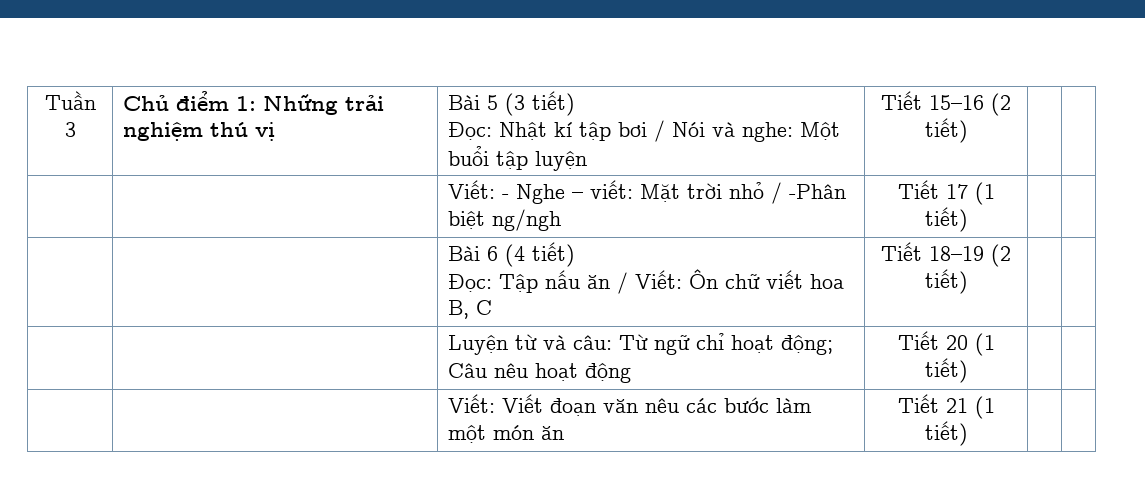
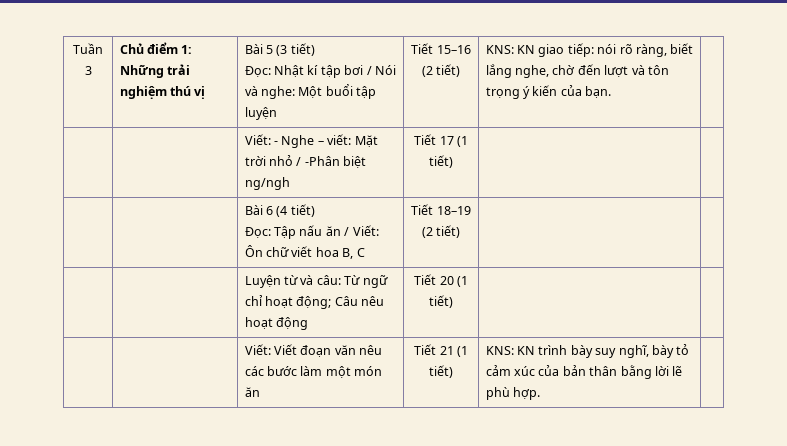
(968, 130) none -> [485,43,694,57] [485,64,669,78] [485,85,612,99] KNS: KN giao tiếp: nói rõ ràng, biết lắng nghe, chờ đến lượt và tôn trọng ý kiến của bạn.
(968, 433) none -> [485,344,690,358] [485,365,683,379] [485,387,541,400] KNS: KN trình bày suy nghĩ, bày tỏ cảm xúc của bản thân bằng lời lẽ phù hợp.

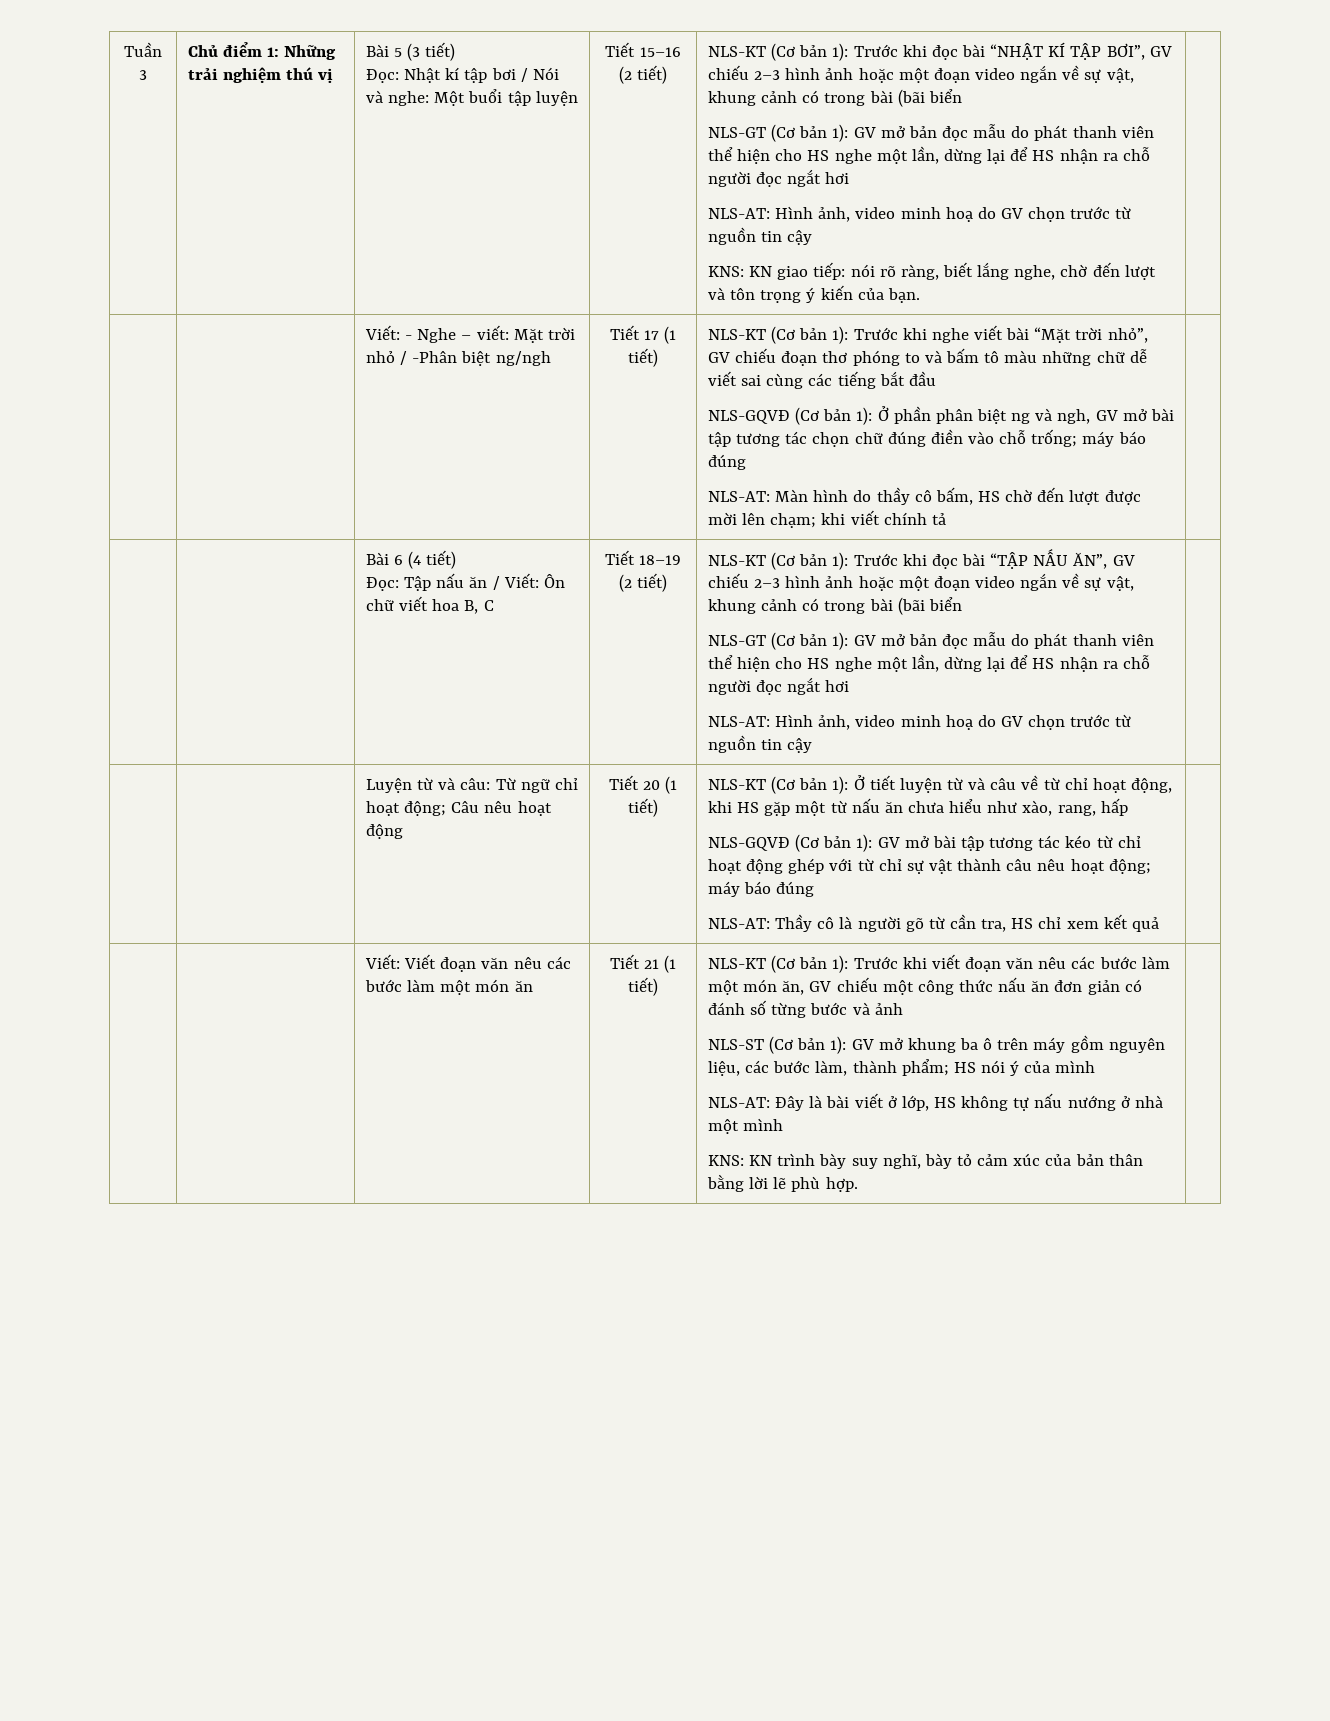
(461, 70) none -> [708,42,1172,61] [708,65,1134,83] [708,89,962,107] [708,124,1154,142] [708,146,1150,164] [708,169,850,187] [708,206,1132,222] [708,227,813,245] NLS-KT (Cơ bản 1): Trước khi đọc bài “NHẬT KÍ TẬP BƠI”, GV chiếu 2–3 hình ảnh hoặc một đoạn video ngắn về sự vật, khung cảnh có trong bài (bãi biển // NLS-GT (Cơ bản 1): GV mở bản đọc mẫu do phát thanh viên thể hiện cho HS nghe một lần, dừng lại để HS nhận ra chỗ người đọc ngắt hơi // NLS-AT: Hình ảnh, video minh hoạ do GV chọn trước từ nguồn tin cậy //
(453, 161) none -> [708,325,1148,344] [708,348,1147,366] [708,371,936,389] [708,406,1174,425] [708,429,1146,447] [708,454,747,470] [708,487,1141,505] [708,510,946,528] NLS-KT (Cơ bản 1): Trước khi nghe viết bài “Mặt trời nhỏ”, GV chiếu đoạn thơ phóng to và bấm tô màu những chữ dễ viết sai cùng các tiếng bắt đầu // NLS-GQVĐ (Cơ bản 1): Ở phần phân biệt ng và ngh, GV mở bài tập tương tác chọn chữ đúng điền vào chỗ trống; máy báo đúng // NLS-AT: Màn hình do thầy cô bấm, HS chờ đến lượt được mời lên chạm; khi viết chính tả
(461, 231) none -> [708,549,1135,570] [708,573,1134,591] [708,597,962,615] [708,632,1154,650] [708,654,1150,672] [708,677,850,695] [708,714,1132,730] [708,735,813,753] NLS-KT (Cơ bản 1): Trước khi đọc bài “TẬP NẤU ĂN”, GV chiếu 2–3 hình ảnh hoặc một đoạn video ngắn về sự vật, khung cảnh có trong bài (bãi biển // NLS-GT (Cơ bản 1): GV mở bản đọc mẫu do phát thanh viên thể hiện cho HS nghe một lần, dừng lại để HS nhận ra chỗ người đọc ngắt hơi // NLS-AT: Hình ảnh, video minh hoạ do GV chọn trước từ nguồn tin cậy
(453, 301) none -> [708,775,1172,794] [708,798,1128,816] [708,834,1141,852] [708,858,1151,874] [708,881,815,897] [708,914,1159,932] NLS-KT (Cơ bản 1): Ở tiết luyện từ và câu về từ chỉ hoạt động, khi HS gặp một từ nấu ăn chưa hiểu như xào, rang, hấp // NLS-GQVĐ (Cơ bản 1): GV mở bài tập tương tác kéo từ chỉ hoạt động ghép với từ chỉ sự vật thành câu nêu hoạt động; máy báo đúng // NLS-AT: Thầy cô là người gõ từ cần tra, HS chỉ xem kết quả
(453, 371) none -> [708,954,1170,973] [708,977,1142,995] [708,1000,903,1018] [708,1035,1165,1054] [708,1059,1096,1076] [708,1093,1163,1111] [708,1118,784,1134] NLS-KT (Cơ bản 1): Trước khi viết đoạn văn nêu các bước làm một món ăn, GV chiếu một công thức nấu ăn đơn giản có đánh số từng bước và ảnh // NLS-ST (Cơ bản 1): GV mở khung ba ô trên máy gồm nguyên liệu, các bước làm, thành phẩm; HS nói ý của mình // NLS-AT: Đây là bài viết ở lớp, HS không tự nấu nướng ở nhà một mình //

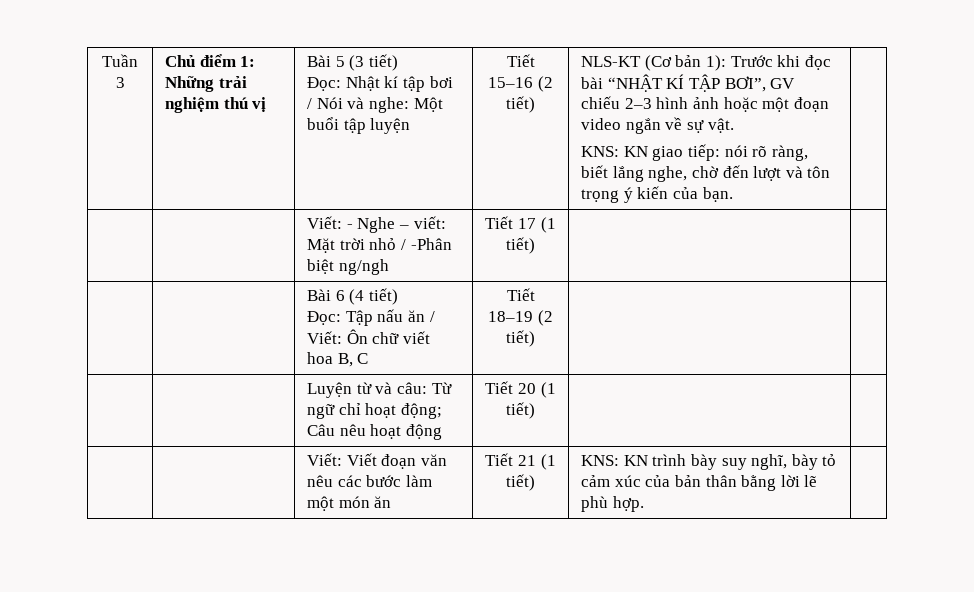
[1106,68,1134,83] [708,89,962,107] [708,124,1154,142] [708,146,1150,164] [708,169,850,187] [708,206,1132,222] [708,227,813,245] vật, khung cảnh có trong bài (bãi biển // NLS-GT (Cơ bản 1): GV mở bản đọc mẫu do phát thanh viên thể hiện cho HS nghe một lần, dừng lại để HS nhận ra chỗ người đọc ngắt hơi // NLS-AT: Hình ảnh, video minh hoạ do GV chọn trước từ nguồn tin cậy -> [707,118,734,133] vật.
[708,325,1148,344] [708,348,1147,366] [708,371,936,389] [708,406,1174,425] [708,429,1146,447] [708,454,747,470] [708,487,1141,505] [708,510,946,528] NLS-KT (Cơ bản 1): Trước khi nghe viết bài “Mặt trời nhỏ”, GV chiếu đoạn thơ phóng to và bấm tô màu những chữ dễ viết sai cùng các tiếng bắt đầu // NLS-GQVĐ (Cơ bản 1): Ở phần phân biệt ng và ngh, GV mở bài tập tương tác chọn chữ đúng điền vào chỗ trống; máy báo đúng // NLS-AT: Màn hình do thầy cô bấm, HS chờ đến lượt được mời lên chạm; khi viết chính tả -> (535, 245) none
[708,549,1135,570] [708,573,1134,591] [708,597,962,615] [708,632,1154,650] [708,654,1150,672] [708,677,850,695] [708,714,1132,730] [708,735,813,753] NLS-KT (Cơ bản 1): Trước khi đọc bài “TẬP NẤU ĂN”, GV chiếu 2–3 hình ảnh hoặc một đoạn video ngắn về sự vật, khung cảnh có trong bài (bãi biển // NLS-GT (Cơ bản 1): GV mở bản đọc mẫu do phát thanh viên thể hiện cho HS nghe một lần, dừng lại để HS nhận ra chỗ người đọc ngắt hơi // NLS-AT: Hình ảnh, video minh hoạ do GV chọn trước từ nguồn tin cậy -> (535, 338) none
[708,775,1172,794] [708,798,1128,816] [708,834,1141,852] [708,858,1151,874] [708,881,815,897] [708,914,1159,932] NLS-KT (Cơ bản 1): Ở tiết luyện từ và câu về từ chỉ hoạt động, khi HS gặp một từ nấu ăn chưa hiểu như xào, rang, hấp // NLS-GQVĐ (Cơ bản 1): GV mở bài tập tương tác kéo từ chỉ hoạt động ghép với từ chỉ sự vật thành câu nêu hoạt động; máy báo đúng // NLS-AT: Thầy cô là người gõ từ cần tra, HS chỉ xem kết quả -> (535, 410) none
[708,954,1170,973] [708,977,1142,995] [708,1000,903,1018] [708,1035,1165,1054] [708,1059,1096,1076] [708,1093,1163,1111] [708,1118,784,1134] NLS-KT (Cơ bản 1): Trước khi viết đoạn văn nêu các bước làm một món ăn, GV chiếu một công thức nấu ăn đơn giản có đánh số từng bước và ảnh // NLS-ST (Cơ bản 1): GV mở khung ba ô trên máy gồm nguyên liệu, các bước làm, thành phẩm; HS nói ý của mình // NLS-AT: Đây là bài viết ở lớp, HS không tự nấu nướng ở nhà một mình // -> (535, 482) none

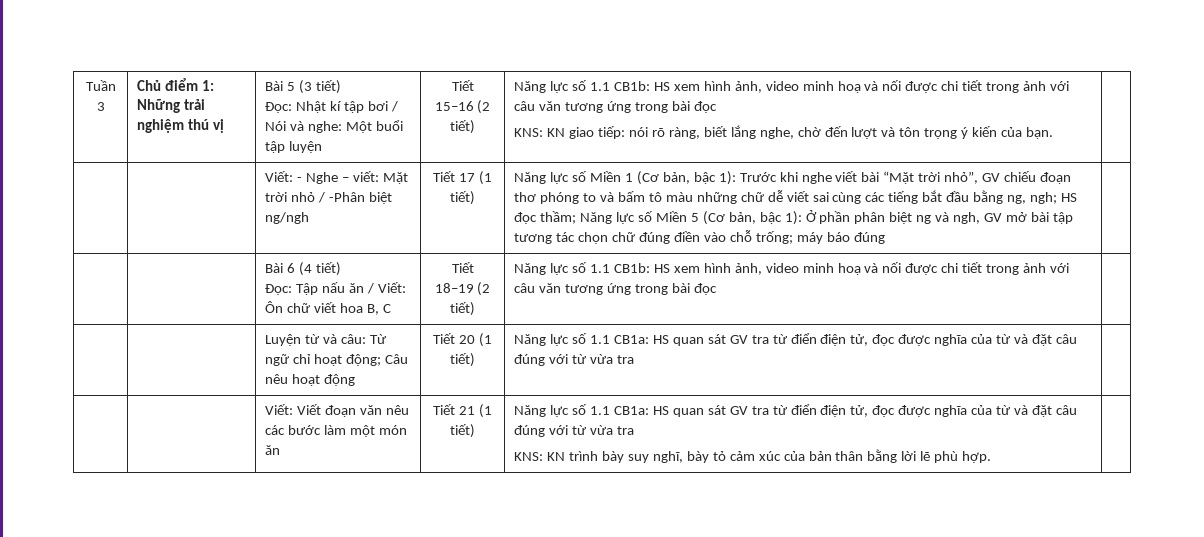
[581,55,831,71] [581,74,796,92] [581,96,829,112] [581,117,734,134] NLS-KT (Cơ bản 1): Trước khi đọc bài “NHẬT KÍ TẬP BƠI”, GV chiếu 2–3 hình ảnh hoặc một đoạn video ngắn về sự vật. -> [514,80,1069,93] [514,101,717,113] Năng lực số 1.1 CB1b: HS xem hình ảnh, video minh hoạ và nối được chi tiết trong ảnh với câu văn tương ứng trong bài đọc
(535, 245) none -> [514,171,1071,185] [514,190,1077,204] [514,210,1073,225] [514,230,885,244] Năng lực số Miền 1 (Cơ bản, bậc 1): Trước khi nghe viết bài “Mặt trời nhỏ”, GV chiếu đoạn thơ phóng to và bấm tô màu những chữ dễ viết sai cùng các tiếng bắt đầu bằng ng, ngh; HS đọc thầm; Năng lực số Miền 5 (Cơ bản, bậc 1): Ở phần phân biệt ng và ngh, GV mở bài tập tương tác chọn chữ đúng điền vào chỗ trống; máy báo đúng
(535, 338) none -> [514,262,1069,275] [514,283,717,295] Năng lực số 1.1 CB1b: HS xem hình ảnh, video minh hoạ và nối được chi tiết trong ảnh với câu văn tương ứng trong bài đọc
(535, 410) none -> [514,333,1077,346] [514,354,635,366] Năng lực số 1.1 CB1a: HS quan sát GV tra từ điển điện tử, đọc được nghĩa của từ và đặt câu đúng với từ vừa tra
(535, 482) none -> [514,404,1077,417] [514,425,635,437] Năng lực số 1.1 CB1a: HS quan sát GV tra từ điển điện tử, đọc được nghĩa của từ và đặt câu đúng với từ vừa tra //

